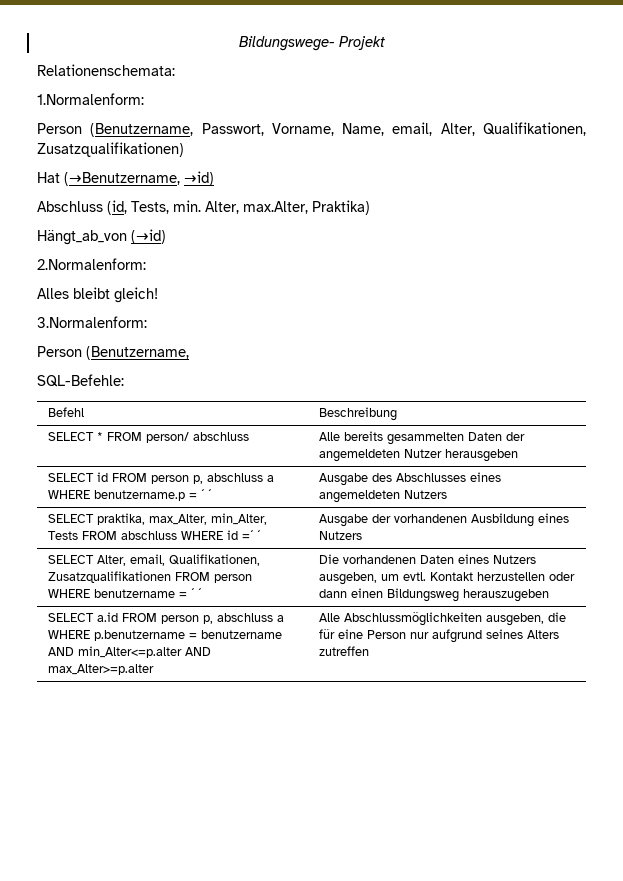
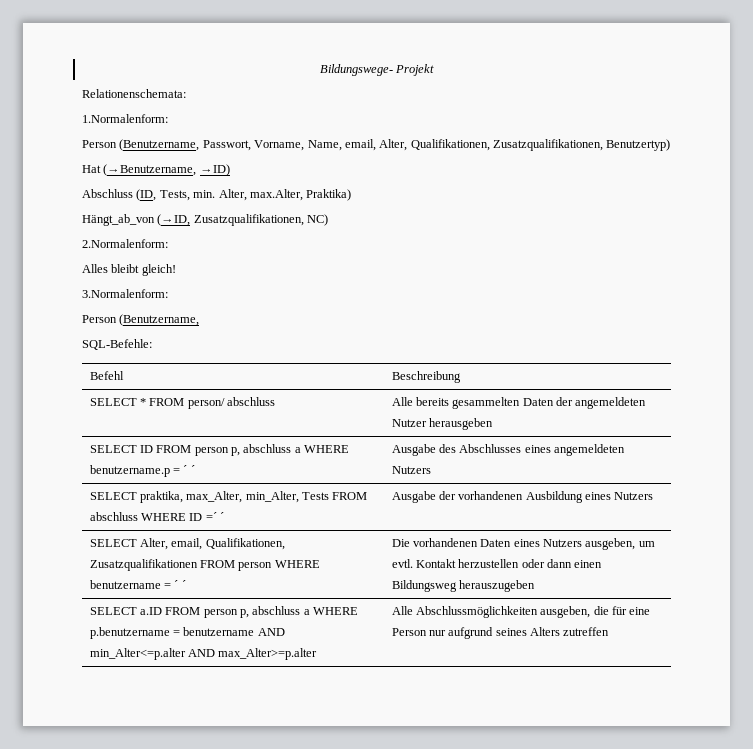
[37,142,184,157] Zusatzqualifikationen) -> [493,139,671,151] Zusatzqualifikationen, Benutzertyp)
[184,171,214,186] →id) -> [199,164,230,176] →ID)
[107,200,127,215] (id, -> [136,189,157,201] (ID,
[131,229,166,244] (→id) -> [157,214,329,226] (→ID, Zusatzqualifikationen, NC)
[97,472,109,482] id -> [139,445,153,453] ID
[227,530,239,540] id -> [189,513,203,521] ID
[97,612,119,622] a.id -> [139,607,162,615] a.ID

